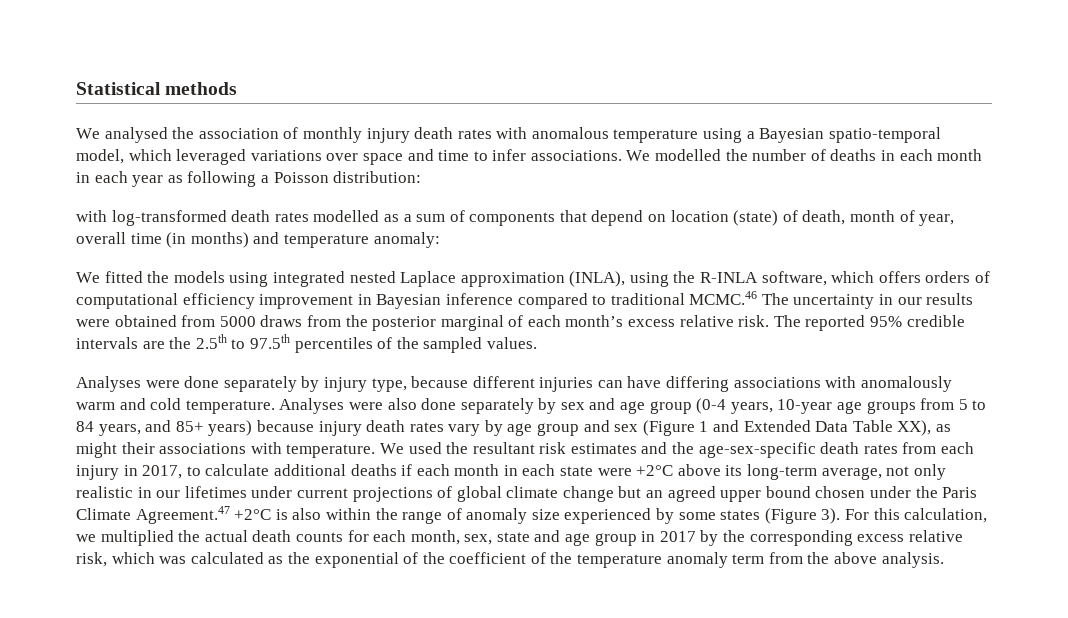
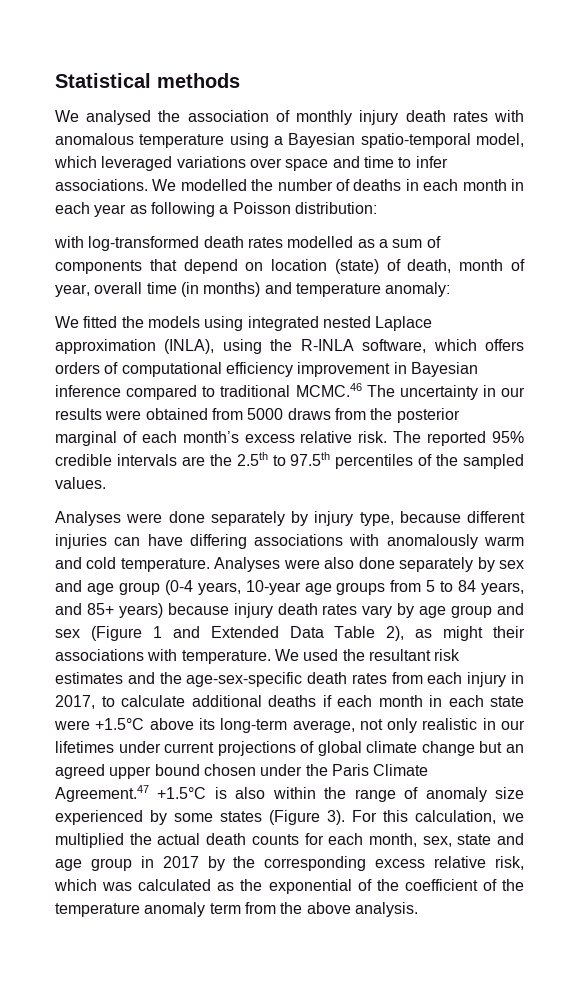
[897,420,932,436] XX), -> [386,626,405,641] 2),
[636,465,674,476] +2°C -> [95,718,145,730] +1.5°C
[234,509,272,520] +2°C -> [157,787,207,799] +1.5°C

